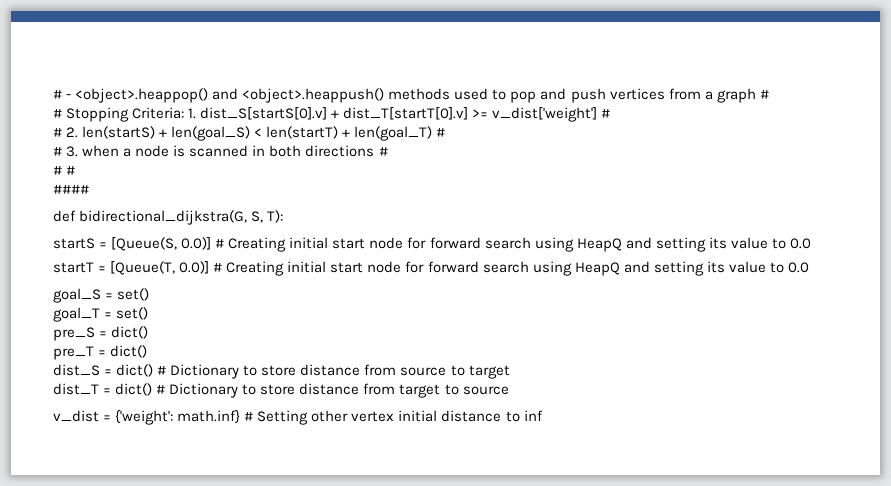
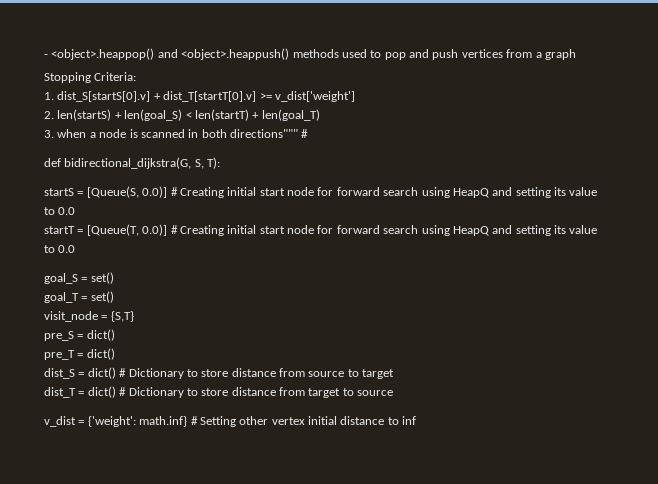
[53,90,62,99] # -> (44, 56) none
[759,90,769,99] [53,109,62,118] # // # -> (576, 54) //
(185, 113) none -> (137, 76) //
[601,109,611,118] [53,128,62,137] # // # -> (355, 96) //
[436,128,446,137] [53,147,62,156] # // # -> (320, 115) //
[305,145,388,157] [53,166,76,175] [53,185,89,194] directions # // # # // #### -> [230,129,309,138] directions""" #
(149, 313) none -> [44,311,134,322] // visit_node = {S,T}

